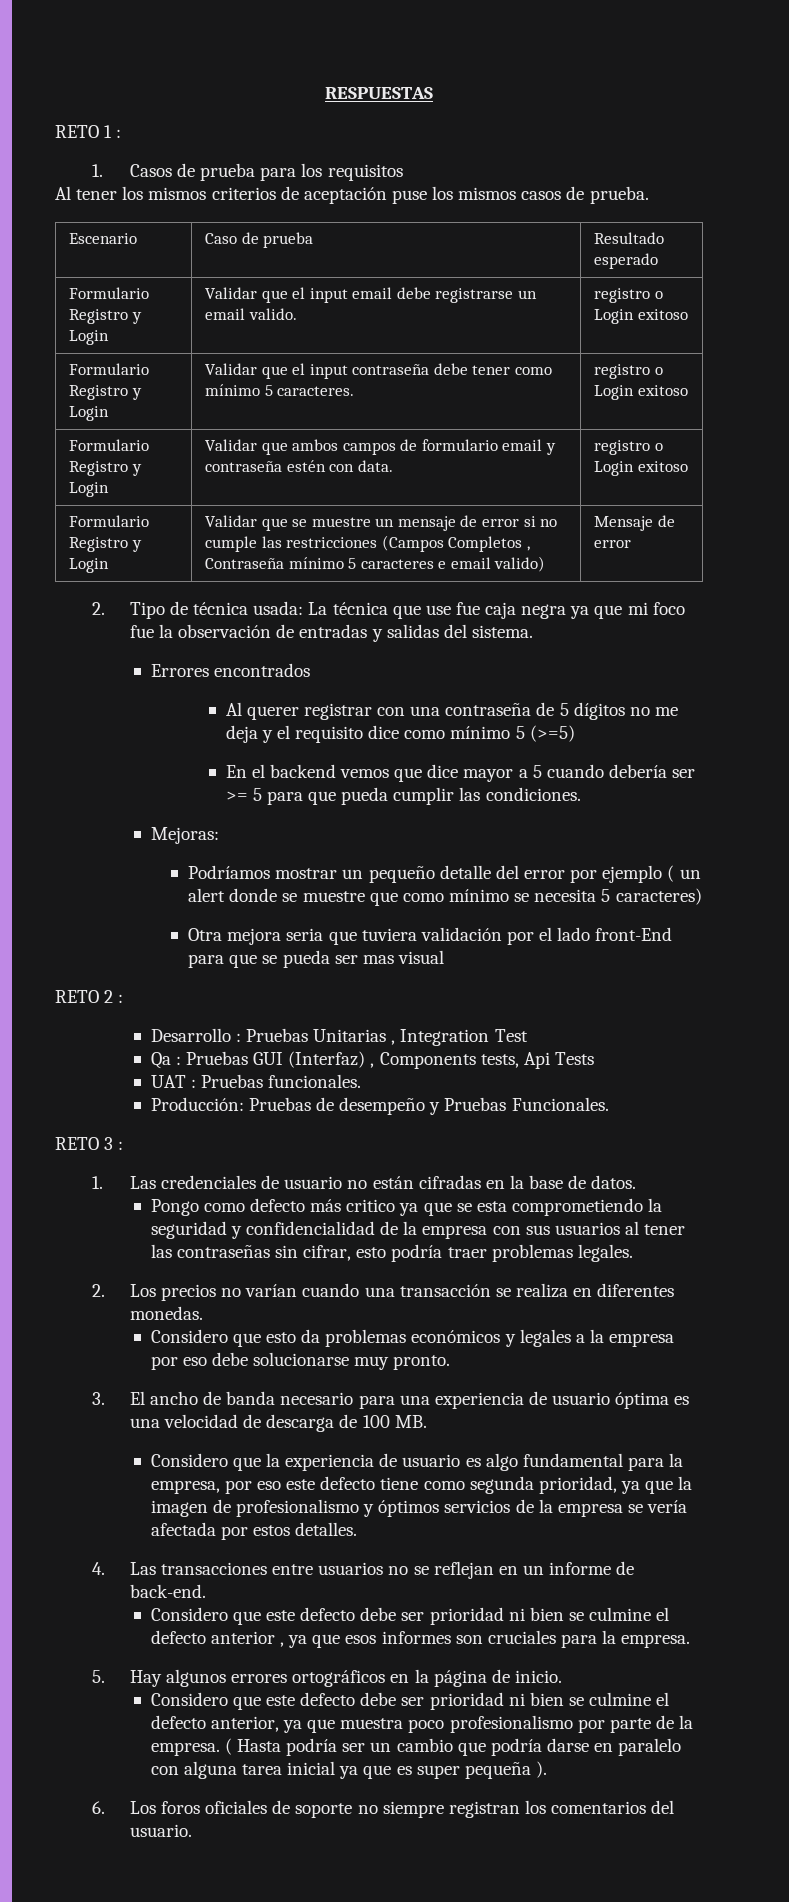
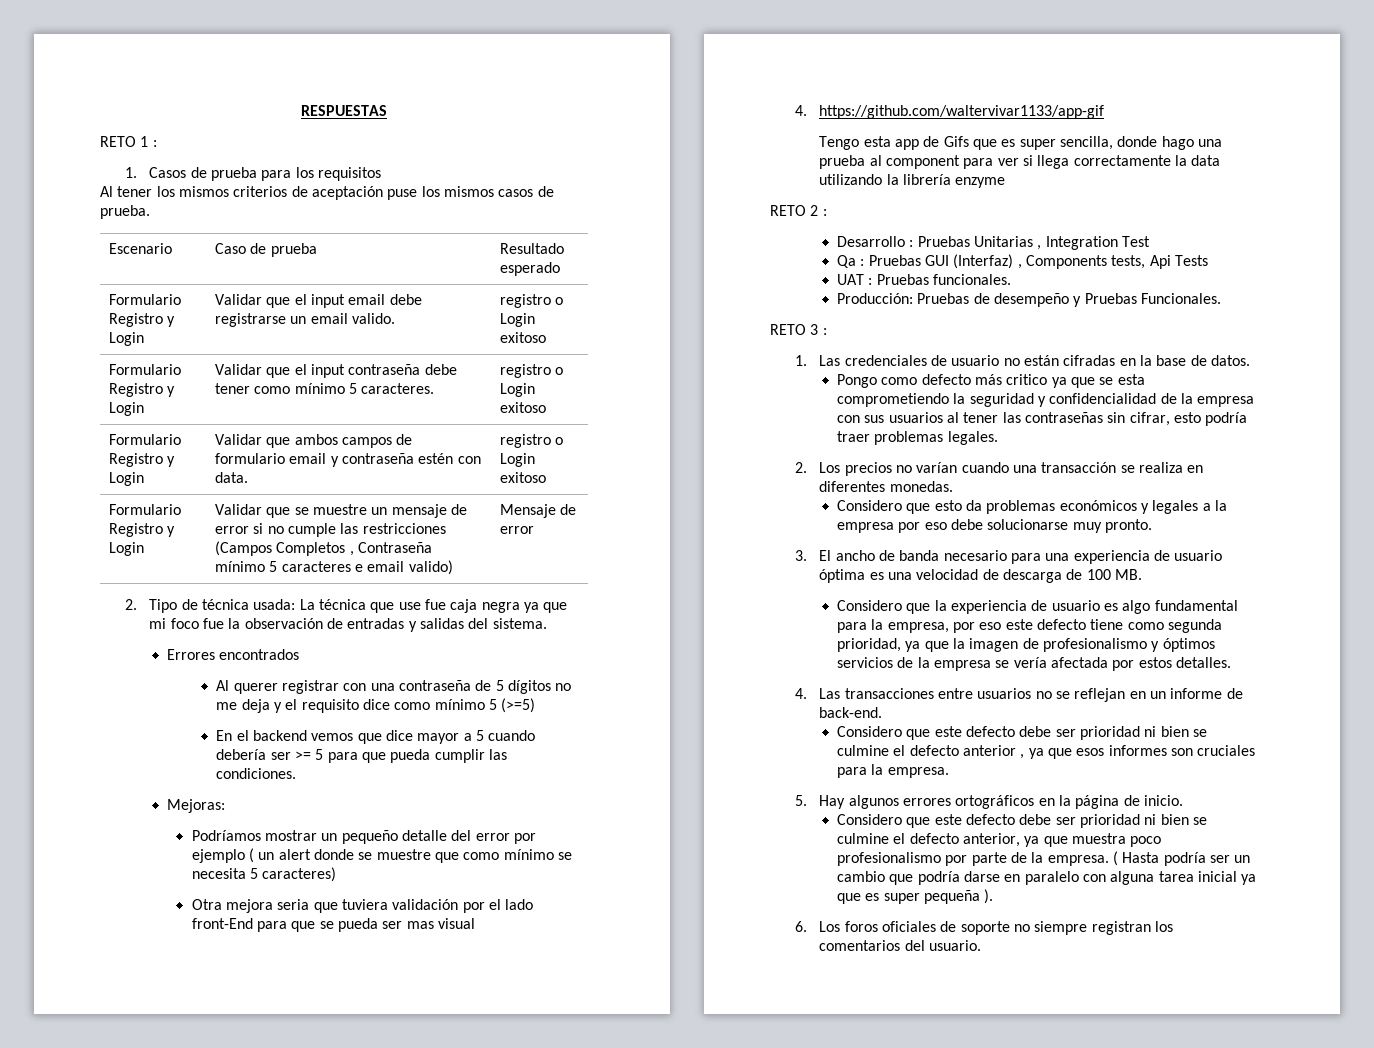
(444, 957) none -> [794,105,1105,119] [819,136,1222,150] [819,155,1221,169] [819,174,1006,188] // 4. https://github.com/waltervivar1133/app-gif // Tengo esta app de Gifs que es super sencilla, donde hago una prueba al component para ver si llega correctamente la data utilizando la librería enzyme

